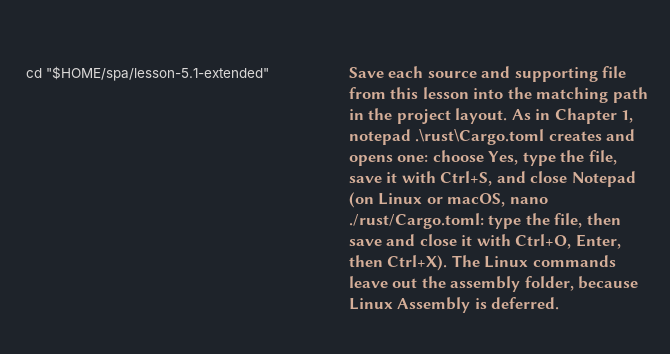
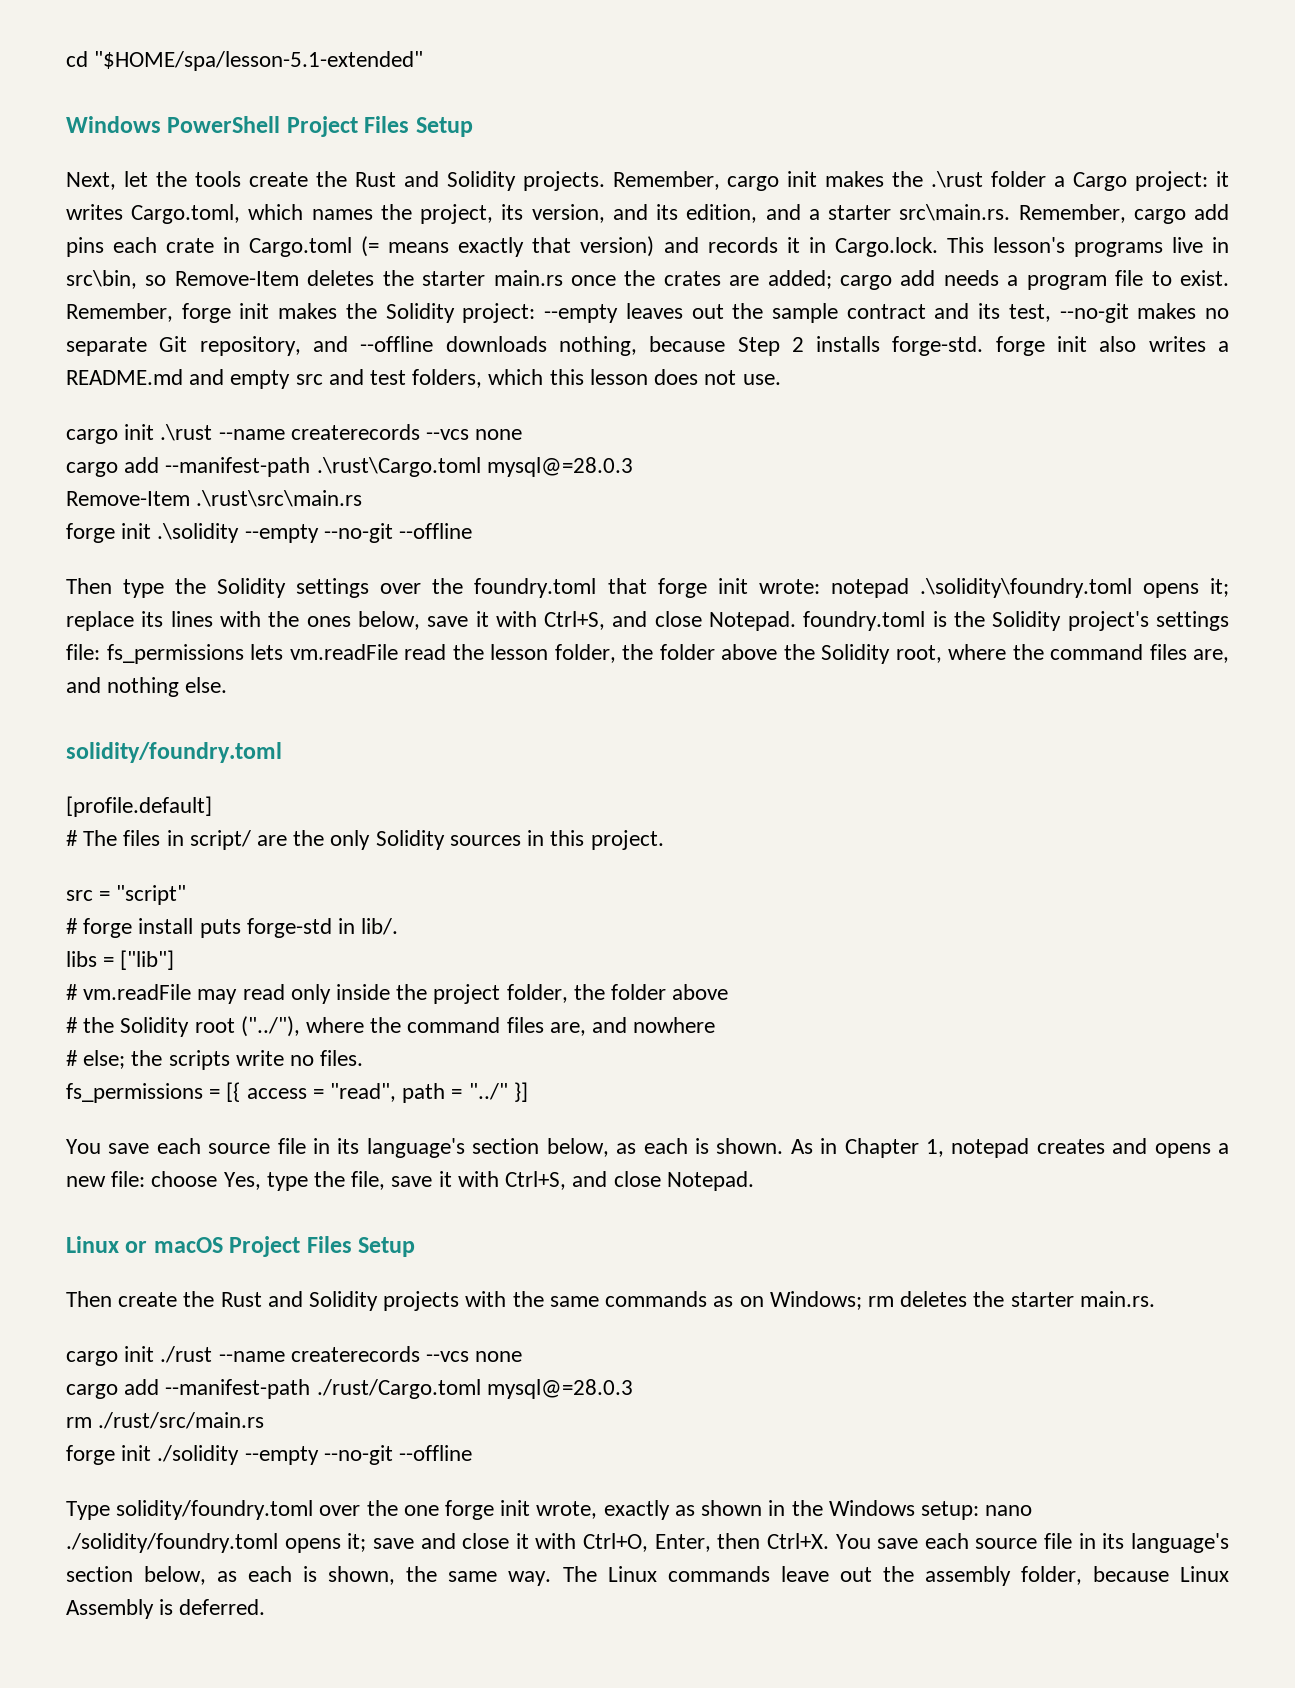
[349,66,627,82] [349,87,648,103] [349,108,508,124] Save each source and supporting file from this lesson into the matching path in the project layout. -> [66,116,473,137] [66,171,1230,191] [66,204,1229,224] [66,236,1229,257] [66,270,1230,290] [66,303,1229,323] [66,336,1229,356] [66,369,781,389] [66,424,523,444] [66,457,633,477] [66,490,363,507] [66,523,473,543] [66,578,1229,598] [66,611,1229,631] [66,644,1229,664] [66,677,228,697] [66,742,282,763] [66,796,212,817] [66,830,664,850] [66,885,187,905] [66,918,399,938] [66,950,175,970] [66,984,729,1004] [66,1016,716,1037] [66,1050,364,1070] [66,1082,528,1103] [66,1138,784,1158] Windows PowerShell Project Files Setup // Next, let the tools create the Rust and Solidity projects. Remember, cargo init makes the .\rust folder a Cargo project: it writes Cargo.toml, which names the project, its version, and its edition, and a starter src\main.rs. Remember, cargo add pins each crate in Cargo.toml (= means exactly that version) and records it in Cargo.lock. This lesson's programs live in src\bin, so Remove-Item deletes the starter main.rs once the crates are added; cargo add needs a program file to exist. Remember, forge init makes the Solidity project: --empty leaves out the sample contract and its test, --no-git makes no separate Git repository, and --offline downloads nothing, because Step 2 installs forge-std. forge init also writes a README.md and empty src and test folders, which this lesson does not use. // cargo init .\rust --name createrecords --vcs none // cargo add --manifest-path .\rust\Cargo.toml mysql@=28.0.3 // Remove-Item .\rust\src\main.rs // forge init .\solidity --empty --no-git --offline // Then type the Solidity settings over the foundry.toml that forge init wrote: notepad .\solidity\foundry.toml opens it; replace its lines with the ones below, save it with Ctrl+S, and close Notepad. foundry.toml is the Solidity project's settings file: fs_permissions lets vm.readFile read the lesson folder, the folder above the Solidity root, where the command files are, and nothing else. // solidity/foundry.toml // [profile.default] // # The files in script/ are the only Solidity sources in this project. // src = "script" // # forge install puts forge-std in lib/. // libs = ["lib"] // # vm.readFile may read only inside the project folder, the folder above // # the Solidity root ("../"), where the command files are, and nowhere // # else; the scripts write no files. // fs_permissions = [{ access = "read", path = "../" }] // You save each source file in its language's section below, as each is shown.
[415,129,545,145] .\rust\Cargo.toml -> (1030, 1148) none
[397,155,429,162] one: -> [1217,1143,1229,1154] [66,1171,146,1187] a new file:
[571,171,636,187] [349,192,548,208] [349,213,621,229] Notepad (on Linux or macOS, nano ./rust/Cargo.toml: type the file, then -> [666,1171,754,1191] [66,1236,416,1257] [66,1291,1155,1311] [66,1346,523,1366] [66,1379,633,1399] [66,1412,265,1429] [66,1445,473,1465] [66,1500,1033,1520] [66,1533,367,1553] Notepad. // Linux or macOS Project Files Setup // Then create the Rust and Solidity projects with the same commands as on Windows; rm deletes the starter main.rs. // cargo init ./rust --name createrecords --vcs none // cargo add --manifest-path ./rust/Cargo.toml mysql@=28.0.3 // rm ./rust/src/main.rs // forge init ./solidity --empty --no-git --offline // Type solidity/foundry.toml over the one forge init wrote, exactly as shown in the Windows setup: nano ./solidity/foundry.toml opens it;
[387,255,448,271] Ctrl+X). -> [766,1533,1229,1553] [66,1566,552,1586] Ctrl+X. You save each source file in its language's section below, as each is shown, the same way.

